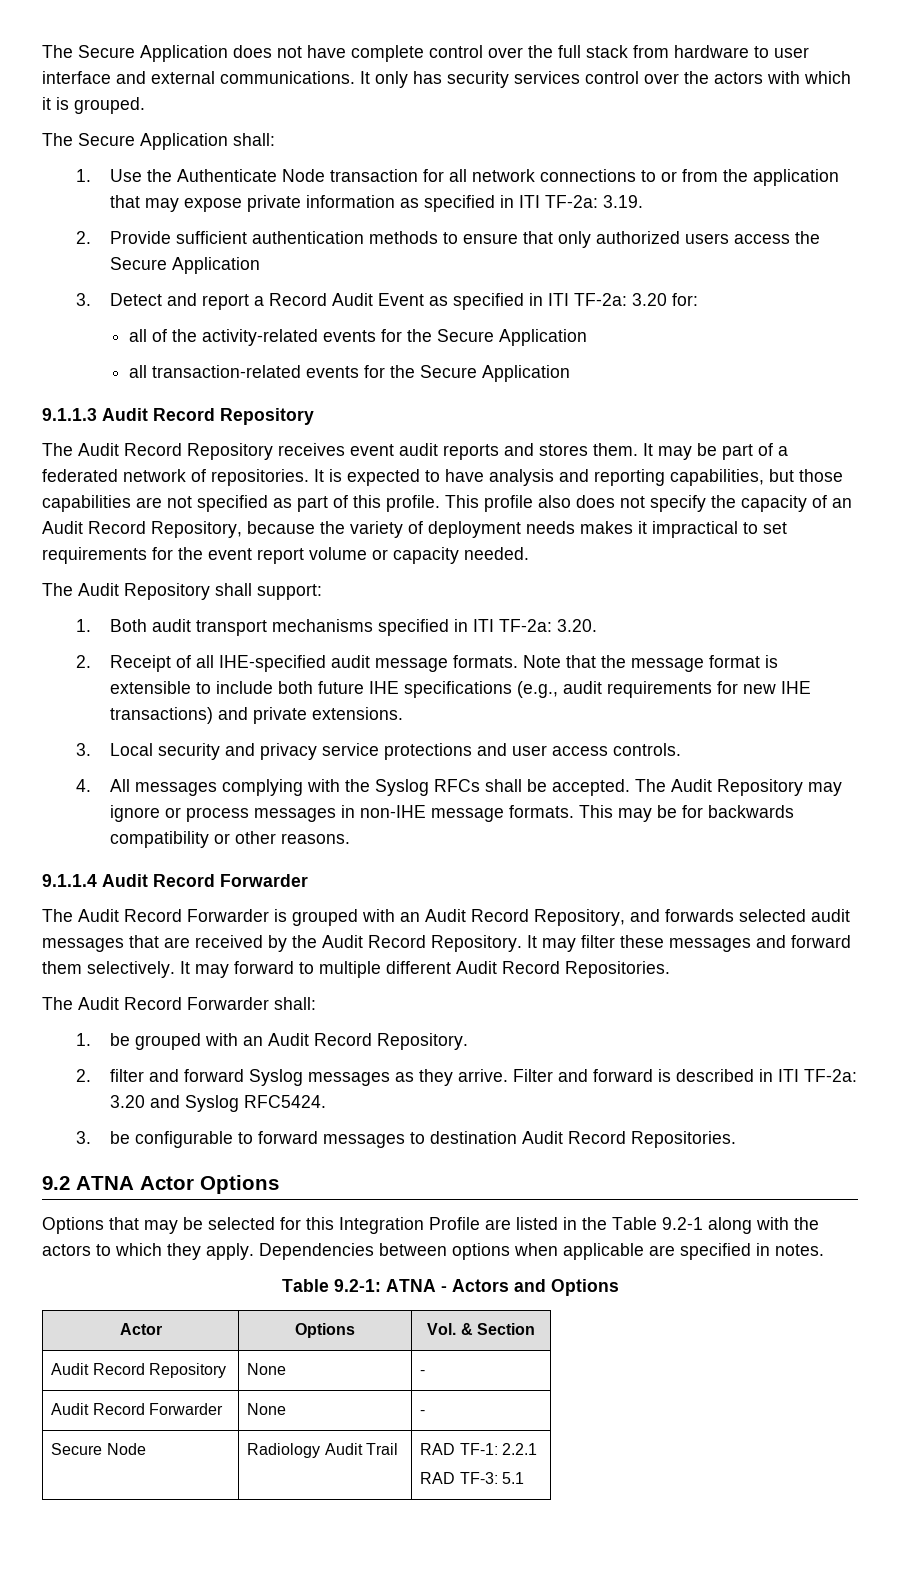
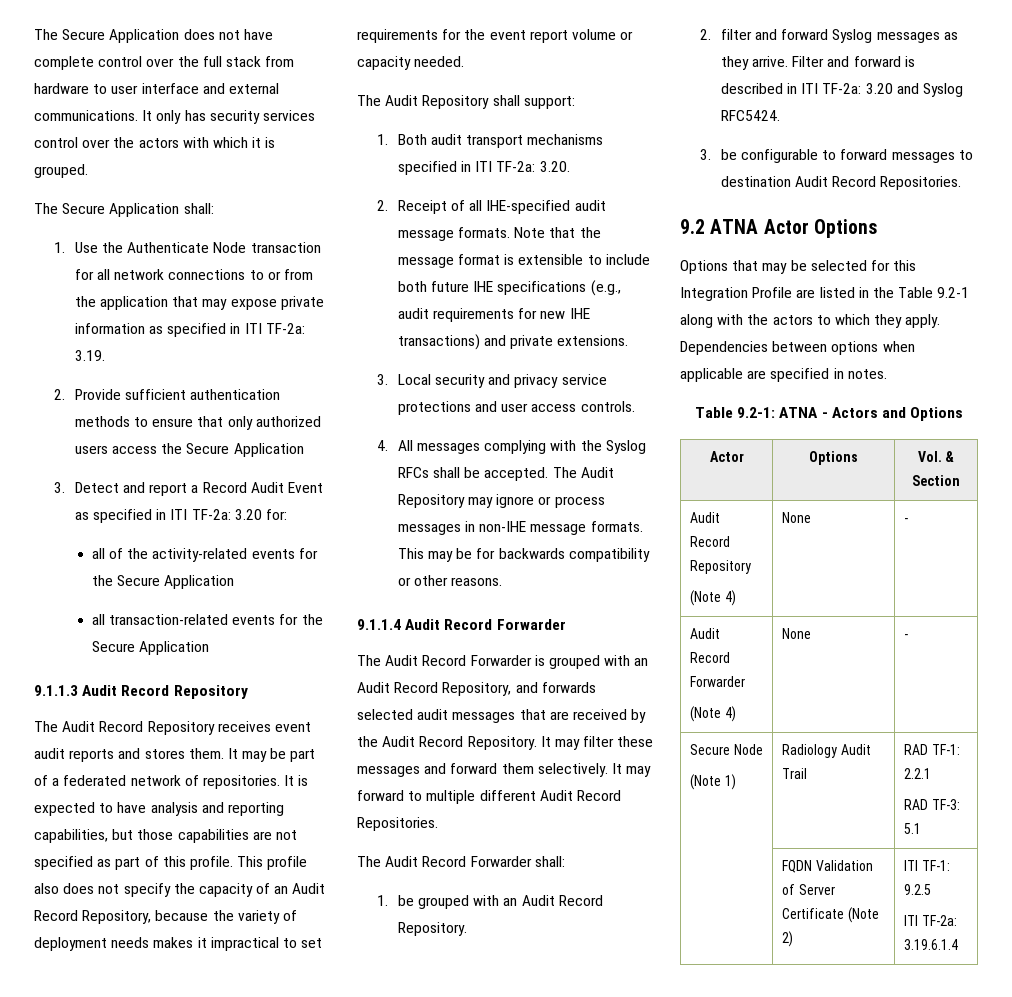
(226, 1370) none -> [689,590,736,606] // (Note 4)
(223, 1409) none -> [689,706,736,722] // (Note 4)
(146, 1449) none -> [689,774,736,790] // (Note 1)
(524, 1478) none -> [781,860,873,873] [781,884,835,895] [781,907,879,923] [781,931,793,947] [903,860,950,871] [903,884,931,895] [903,915,957,926] [903,939,958,950] // | FQDN Validation of Server Certificate (Note 2) | ITI TF-1: 9.2.5 // ITI TF-2a: 3.19.6.1.4

